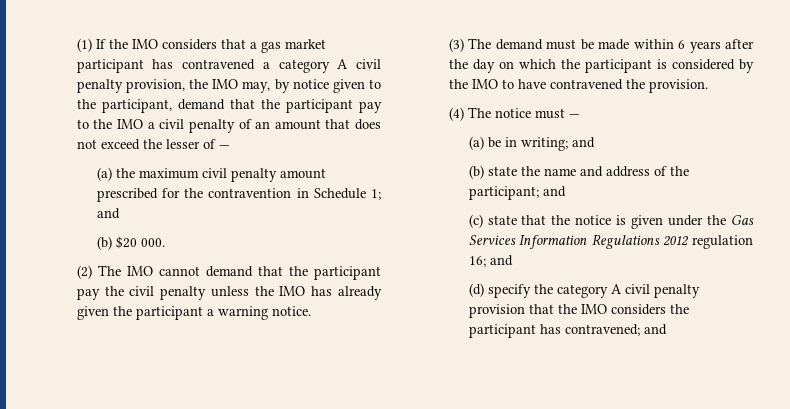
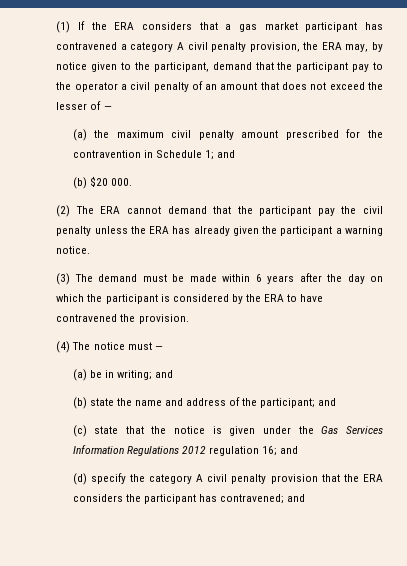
[131,39,158,49] IMO -> [114,22,135,30] ERA
[212,79,239,89] IMO -> [321,42,342,50] ERA
[116,119,143,129] IMO -> [74,82,118,92] operator
[126,266,153,276] IMO -> [100,206,121,214] ERA
[279,286,306,296] IMO -> [149,226,170,234] ERA
[471,79,498,89] IMO -> [264,294,285,302] ERA
[580,304,607,314] IMO -> [363,474,383,482] ERA

